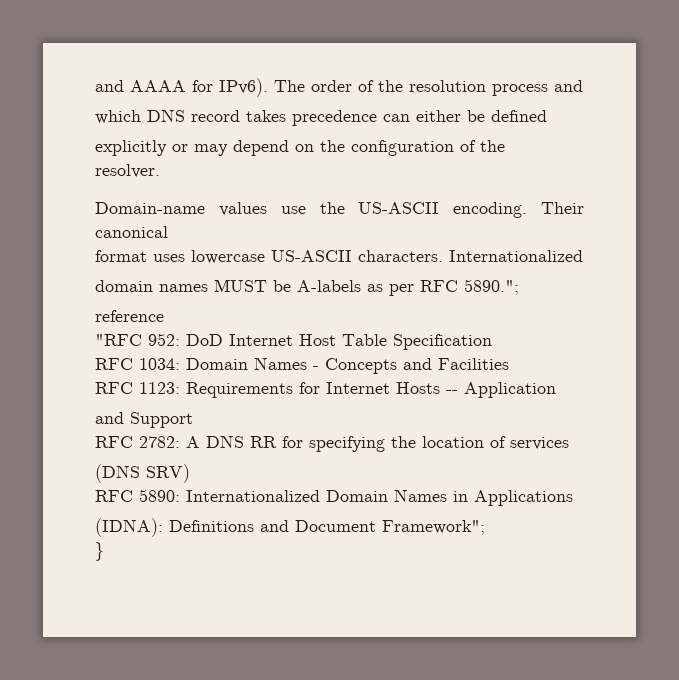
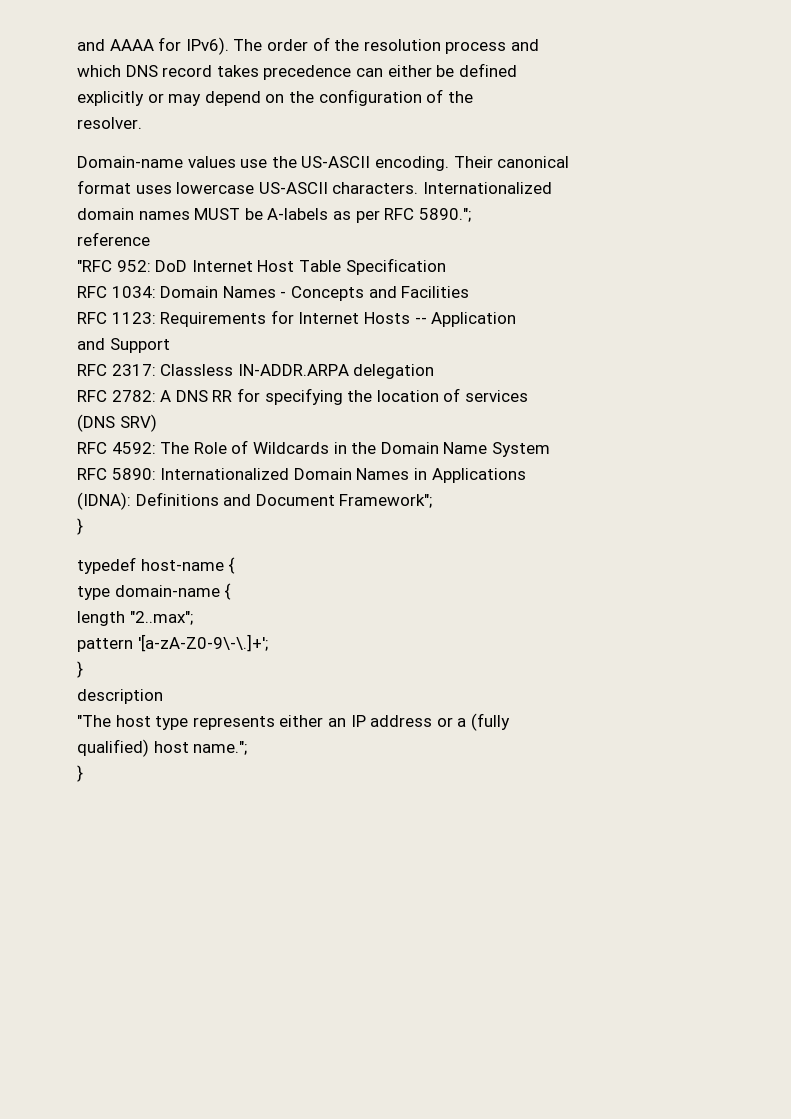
(193, 420) none -> [77,364,435,379] // RFC 2317: Classless IN-ADDR.ARPA delegation
(190, 473) none -> [77,440,550,457] // RFC 4592: The Role of Wildcards in the Domain Name System
(104, 551) none -> [77,557,236,574] [77,583,232,600] [77,611,193,626] [77,634,268,652] [77,661,83,678] [77,689,163,704] [77,713,510,731] [77,739,248,757] [77,765,83,782] // typedef host-name { // type domain-name { // length "2..max"; // pattern '[a-zA-Z0-9\-\.]+'; // } // description // "The host type represents either an IP address or a (fully // qualified) host name."; // }

